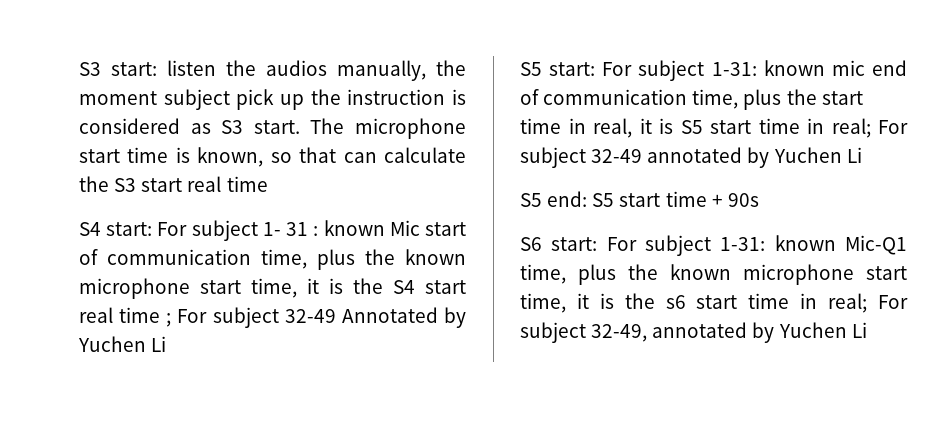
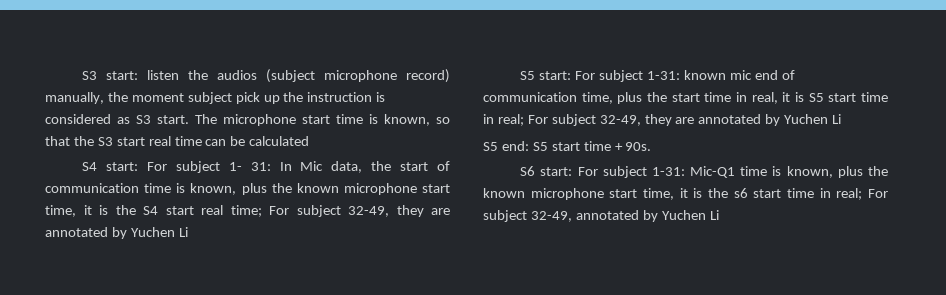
(327, 68) none -> [266,69,450,83] (subject microphone record)
[343,147,466,163] can calculate -> (70, 141) none
(268, 184) none -> [205,136,310,146] can be calculated
[286,220,467,236] [79,249,307,269] 31 : known Mic start of communication time, -> [250,161,451,173] [45,183,237,195] 31: In Mic data, the start of communication time is known,
[119,307,438,328] time ; For subject 32-49 Annotated -> [230,205,450,217] [45,227,108,237] time; For subject 32-49, they are annotated
[591,149,643,163] 32-49 -> [599,114,695,126] 32-49, they are
[727,193,759,207] 90s -> [625,142,652,151] 90s.
[774,235,907,255] [520,264,566,284] known Mic-Q1 time, -> [690,166,833,178] Mic-Q1 time is known,

